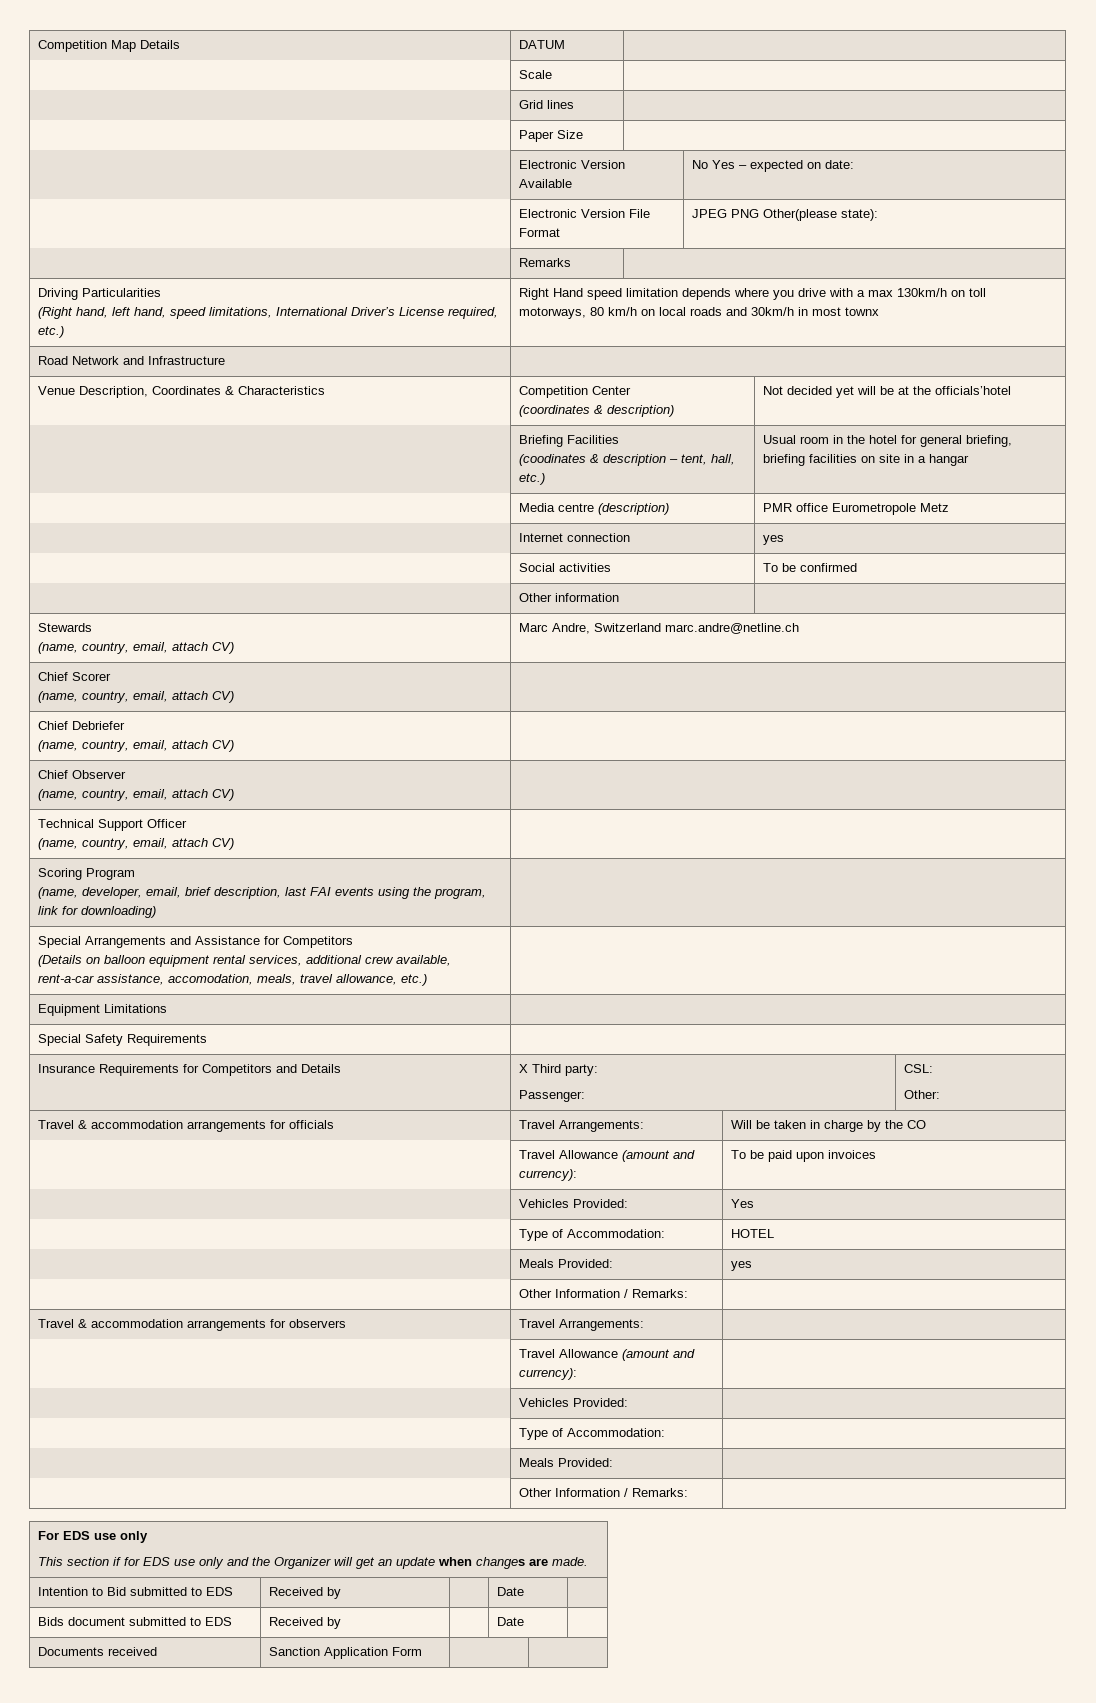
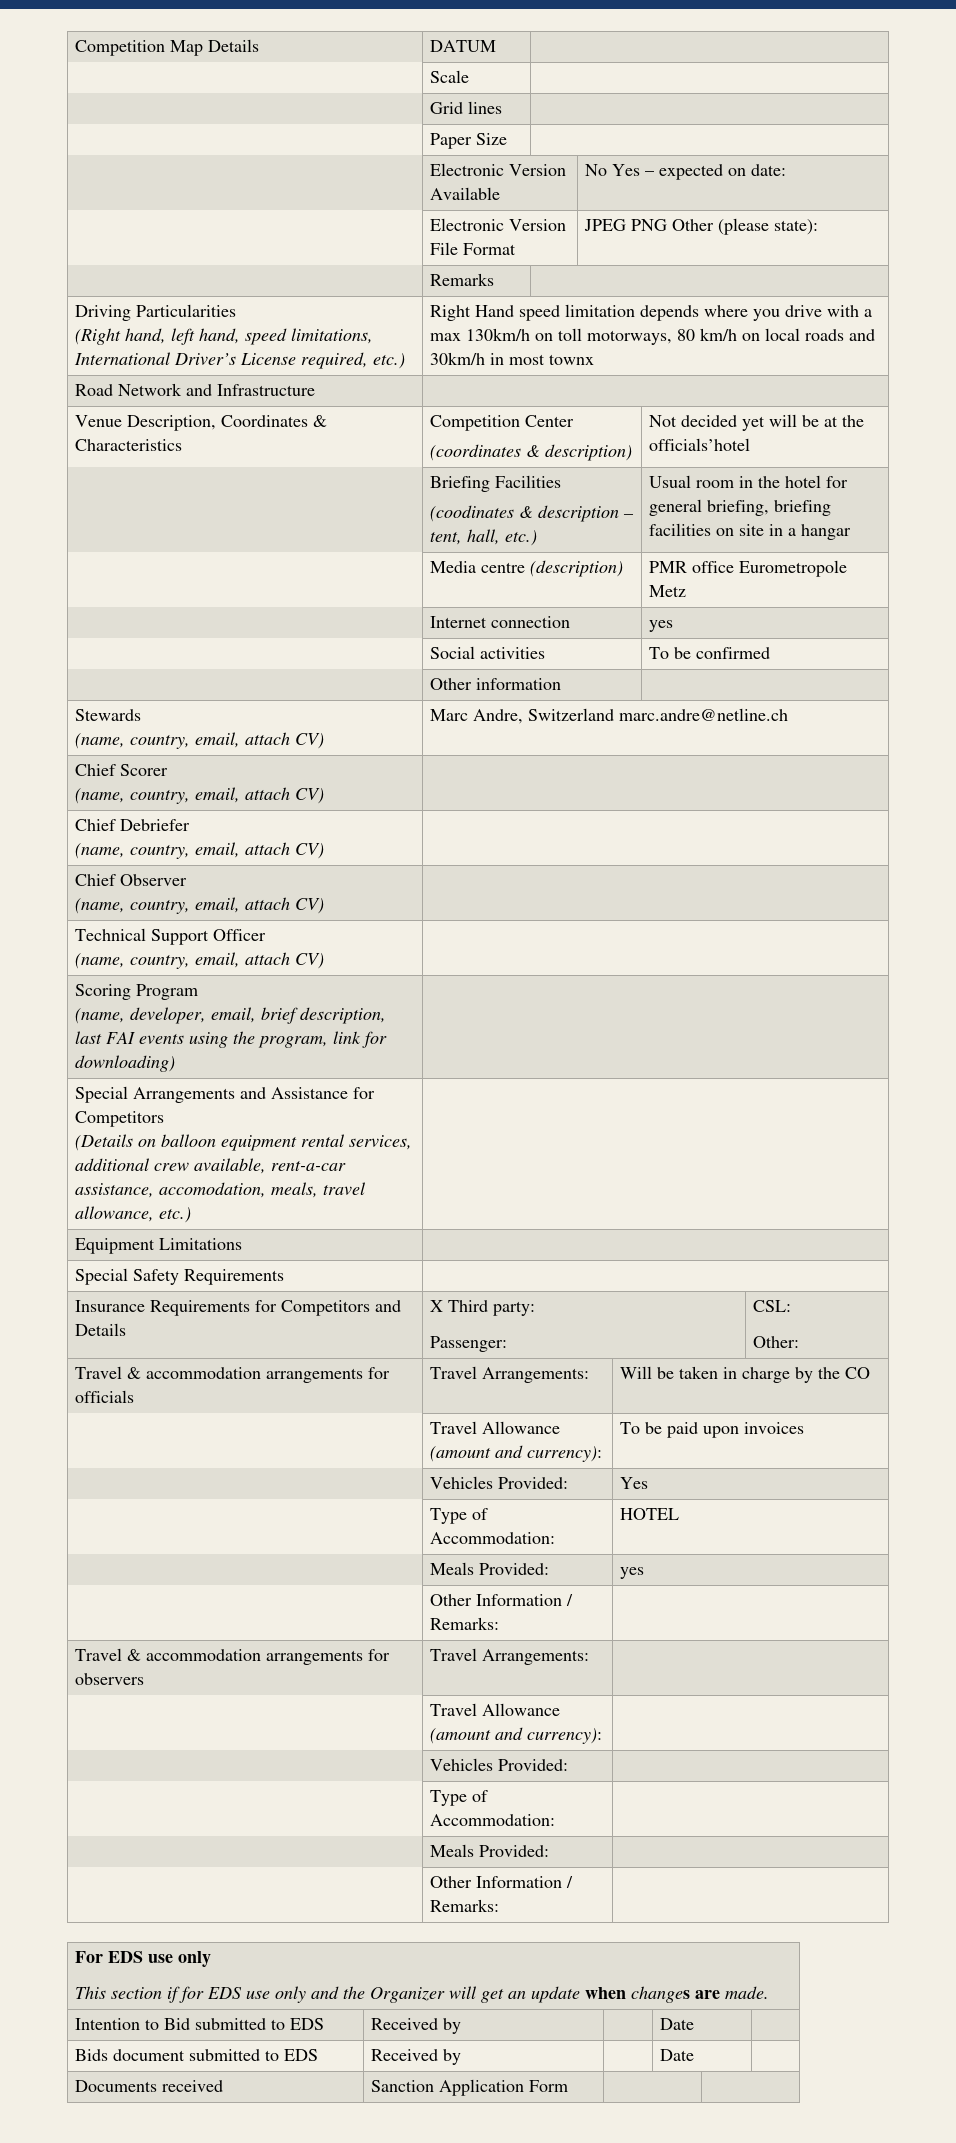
[763,209,838,221] Other(please -> [671,218,769,235] Other (please

